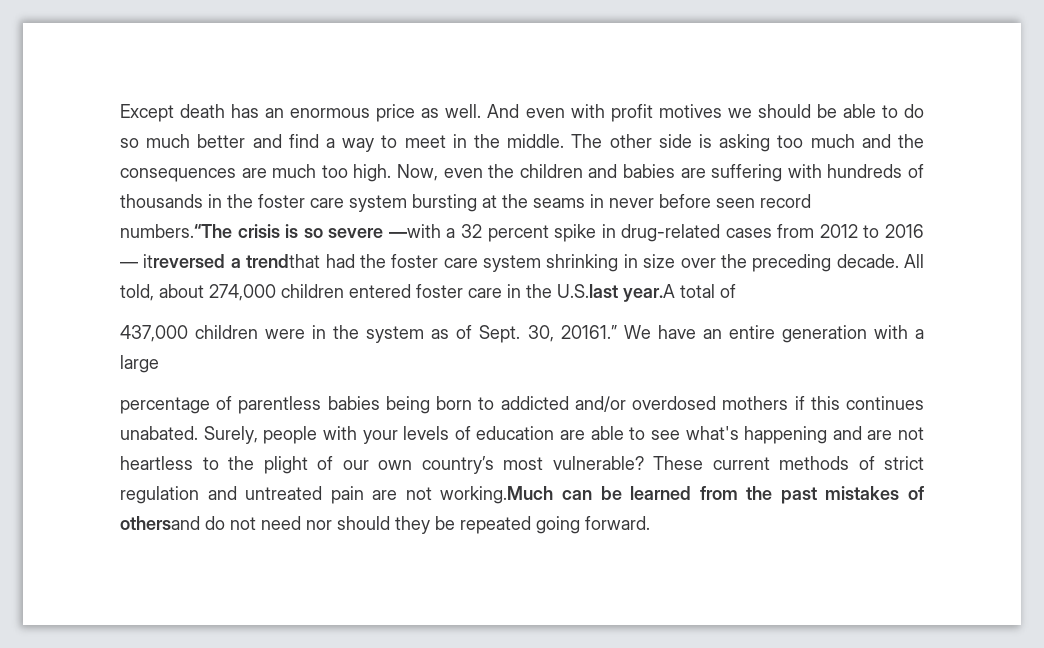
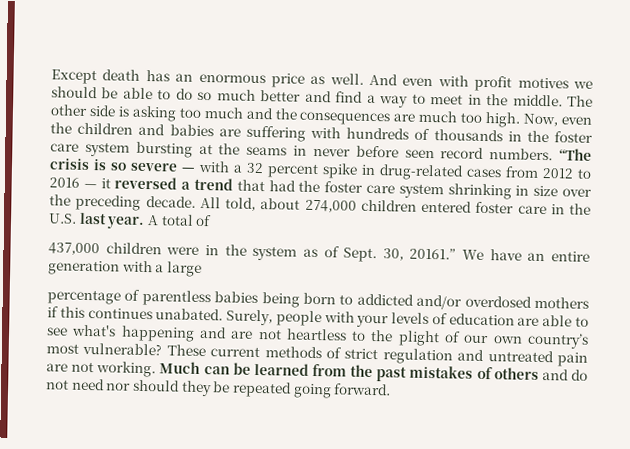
[120,224,232,238] numbers.“The -> [489,148,592,161] numbers. “The
[388,224,441,238] —with -> [181,160,230,173] — with
[143,254,321,268] itreversed a trendthat -> [100,176,265,192] it reversed a trend that
[557,284,675,302] U.S.last year.A -> [48,212,159,230] U.S. last year. A
[440,486,554,504] working.Much -> [96,361,201,378] working. Much
[120,516,200,530] othersand -> [493,367,569,381] others and

